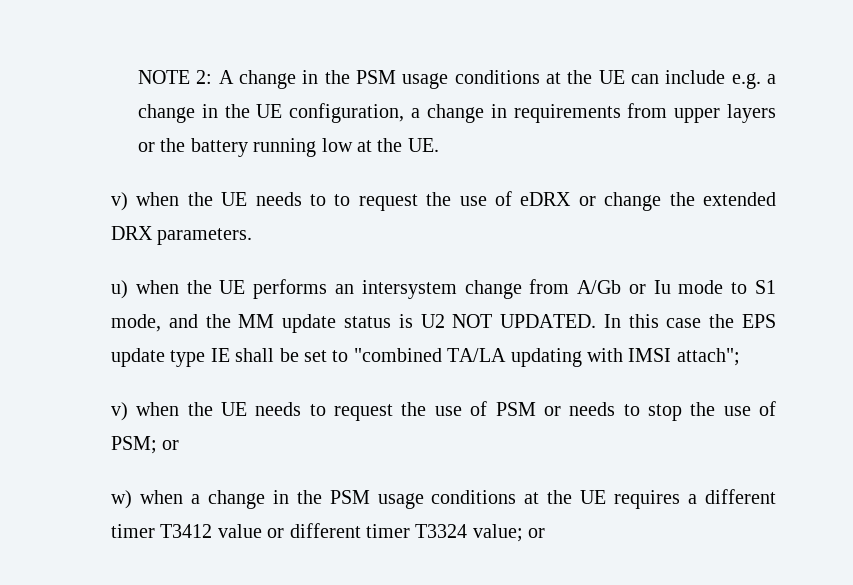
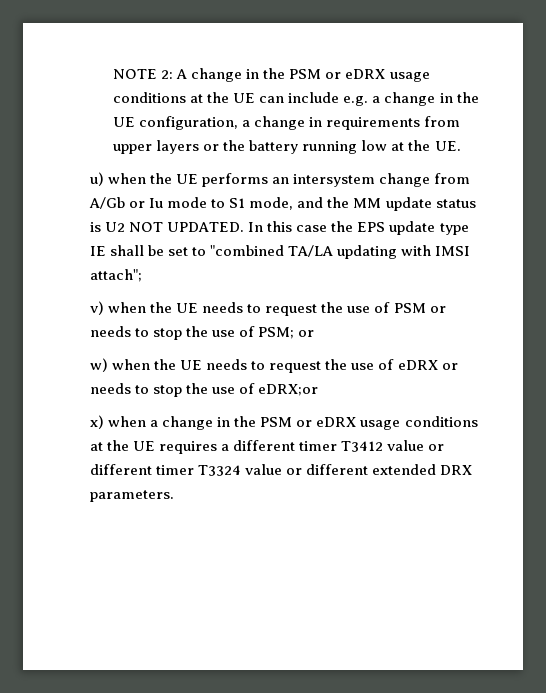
(397, 77) none -> [325,69,386,79] or eDRX
[111,191,776,211] [111,226,253,245] // v) when the UE needs to to request the use of eDRX or change the extended DRX parameters. -> (461, 146) none
(183, 497) none -> [154,359,458,373] [90,383,319,397] [90,415,147,429] the UE needs to request the use of eDRX or needs to stop the use of eDRX;or // x) when
(370, 497) none -> [296,417,357,427] or eDRX
[472,524,546,542] value; or -> [245,464,473,475] [90,490,175,502] value or different extended DRX parameters.

